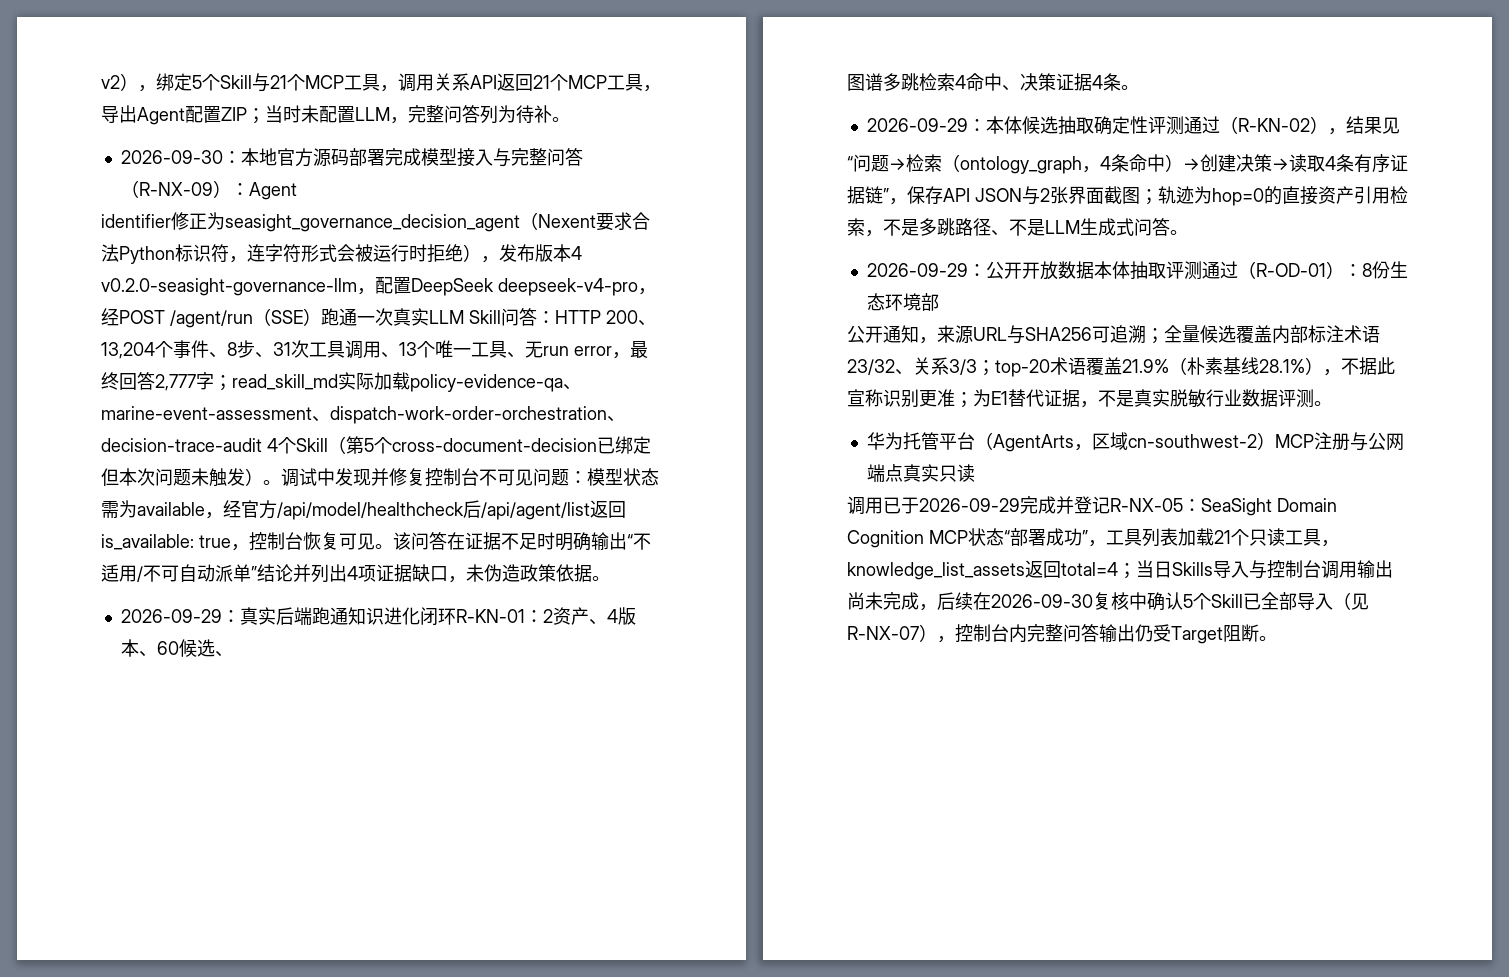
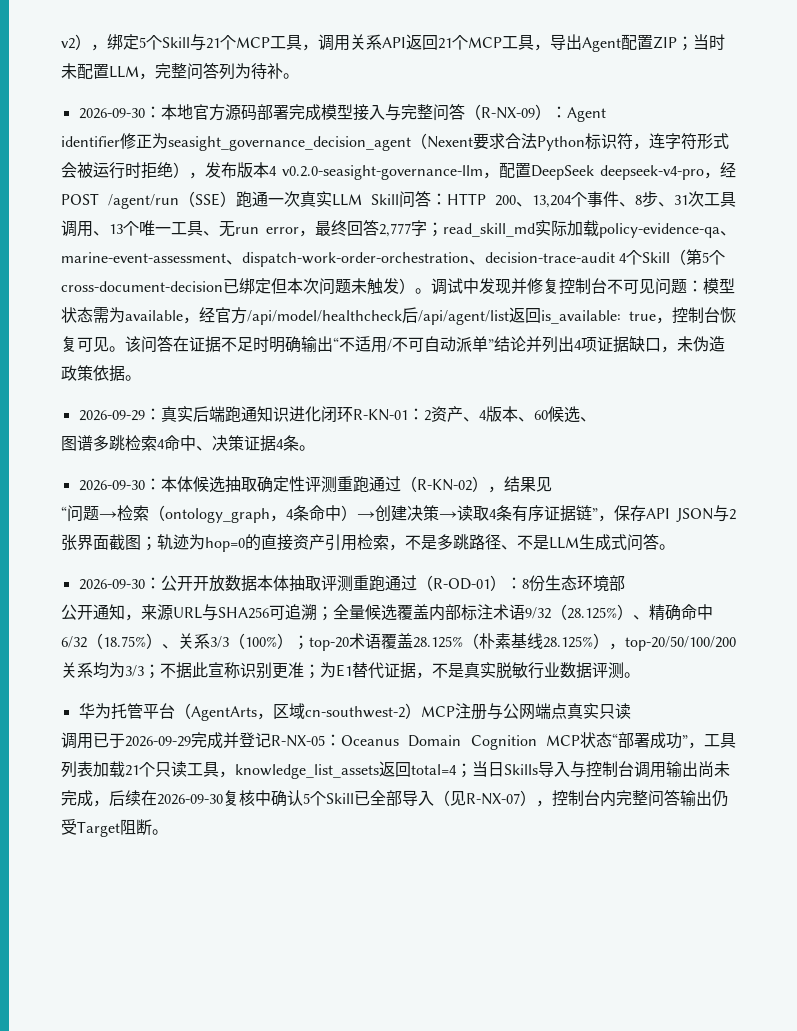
[866,118,968,132] 2026-09-29 -> [78,480,145,491] 2026-09-30
(1184, 125) none -> [336,476,369,492] 重跑
[866,263,968,277] 2026-09-29 -> [78,579,145,590] 2026-09-30
(1202, 270) none -> [352,575,385,591] 重跑
[847,359,895,375] 23/32 -> [525,604,713,621] [61,633,162,649] 9/32（28.125%）、精确命中6/32（18.75%）
(977, 367) none -> [229,633,293,649] （100%）
[1122,359,1169,373] 21.9% -> [413,636,463,648] 28.125%
[1259,357,1341,376] 28.1%）， -> [543,633,736,651] [61,662,160,679] 28.125%），top-20/50/100/200关系均为3/3；
[1201,498,1272,516] SeaSight -> [341,735,399,746] Oceanus

